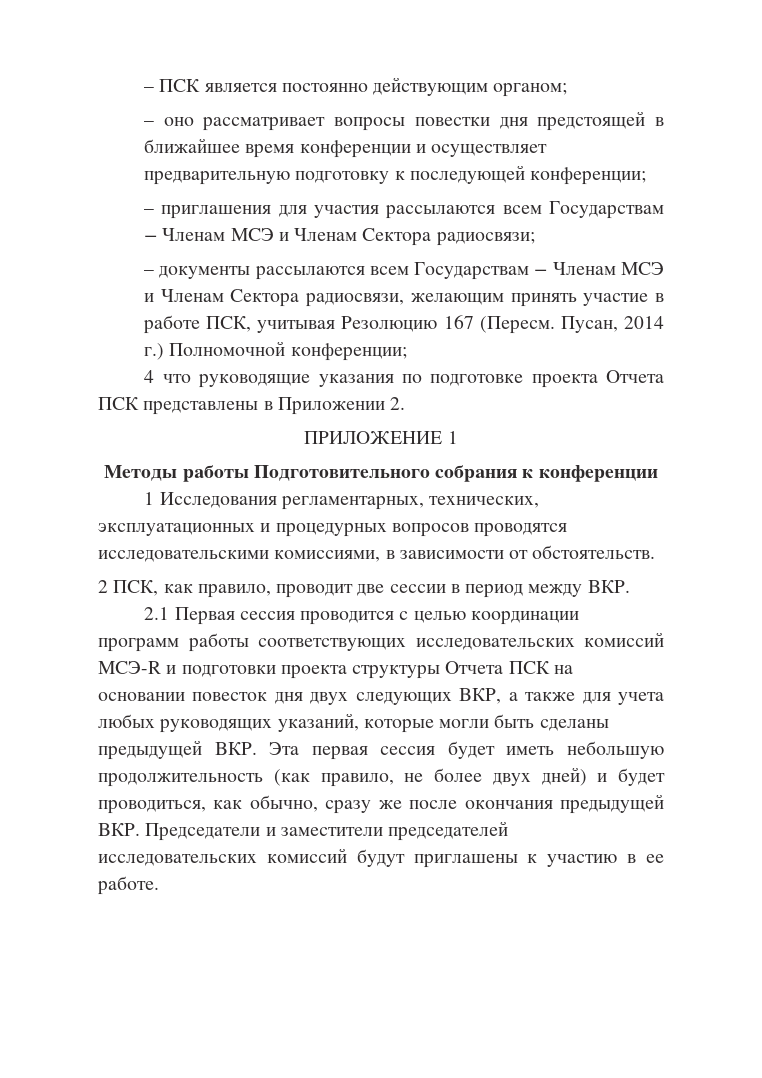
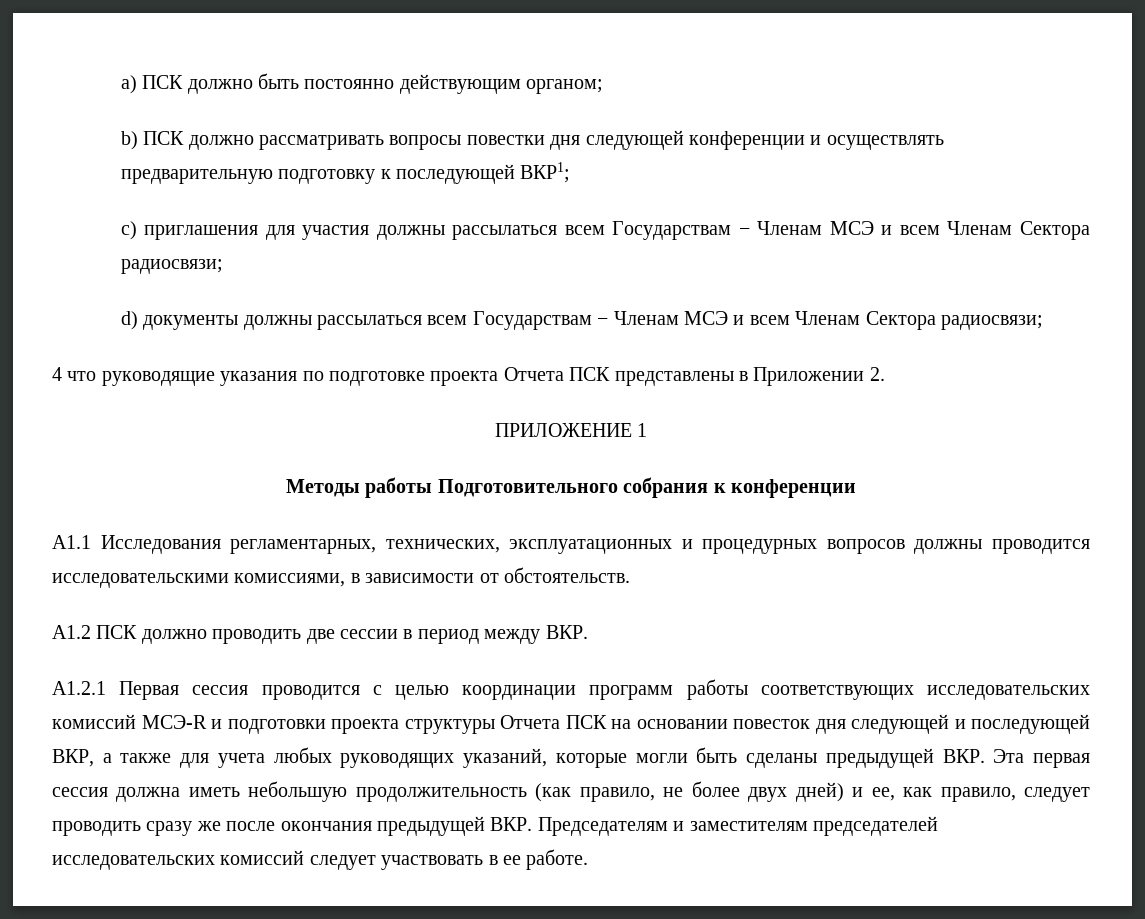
[143,79,277,92] – ПСК является -> [120,73,299,94] а) ПСК должно быть
[143,111,664,131] [143,138,295,158] – оно рассматривает вопросы повестки дня предстоящей в ближайшее время -> [120,130,684,150] b) ПСК должно рассматривать вопросы повестки дня следующей
[431,144,548,157] осуществляет -> [826,135,944,150] осуществлять
[530,167,647,185] [143,209,154,214] конференции; // – -> [520,162,571,183] [120,221,137,240] ВКР1; // c)
[385,201,664,219] [143,228,535,246] [143,262,665,280] [143,289,664,307] [142,315,664,334] [143,341,407,361] рассылаются всем Государствам − Членам МСЭ и Членам Сектора радиосвязи; // – документы рассылаются всем Государствам − Членам МСЭ и Членам Сектора радиосвязи, желающим принять участие в работе ПСК, учитывая Резолюцию 167 (Пересм. Пусан, 2014 г.) Полномочной конференции; -> [376,221,1090,240] [120,259,223,274] [120,311,1043,330] должны рассылаться всем Государствам − Членам МСЭ и всем Членам Сектора радиосвязи; // d) документы должны рассылаться всем Государствам − Членам МСЭ и всем Членам Сектора радиосвязи;
[144,492,155,505] 1 -> [52,535,91,549] A1.1
[474,523,568,537] проводятся -> [914,539,1090,554] должны проводится
[98,580,354,598] 2 ПСК, как правило, проводит -> [52,625,302,644] A1.2 ПСК должно проводить
[144,607,170,620] 2.1 -> [52,681,106,695] A1.2.1
[310,692,452,705] двух следующих -> [851,714,1090,734] следующей и последующей
[447,741,495,759] будет -> [116,787,181,802] должна
[618,768,665,786] [98,795,318,814] будет проводиться, как обычно, -> [871,787,1091,802] [52,821,141,836] ее, как правило, следует проводить
[145,821,509,841] [98,848,618,868] Председатели и заместители председателей исследовательских комиссий будут приглашены к участию -> [537,816,938,836] [52,850,484,870] Председателям и заместителям председателей исследовательских комиссий следует участвовать

